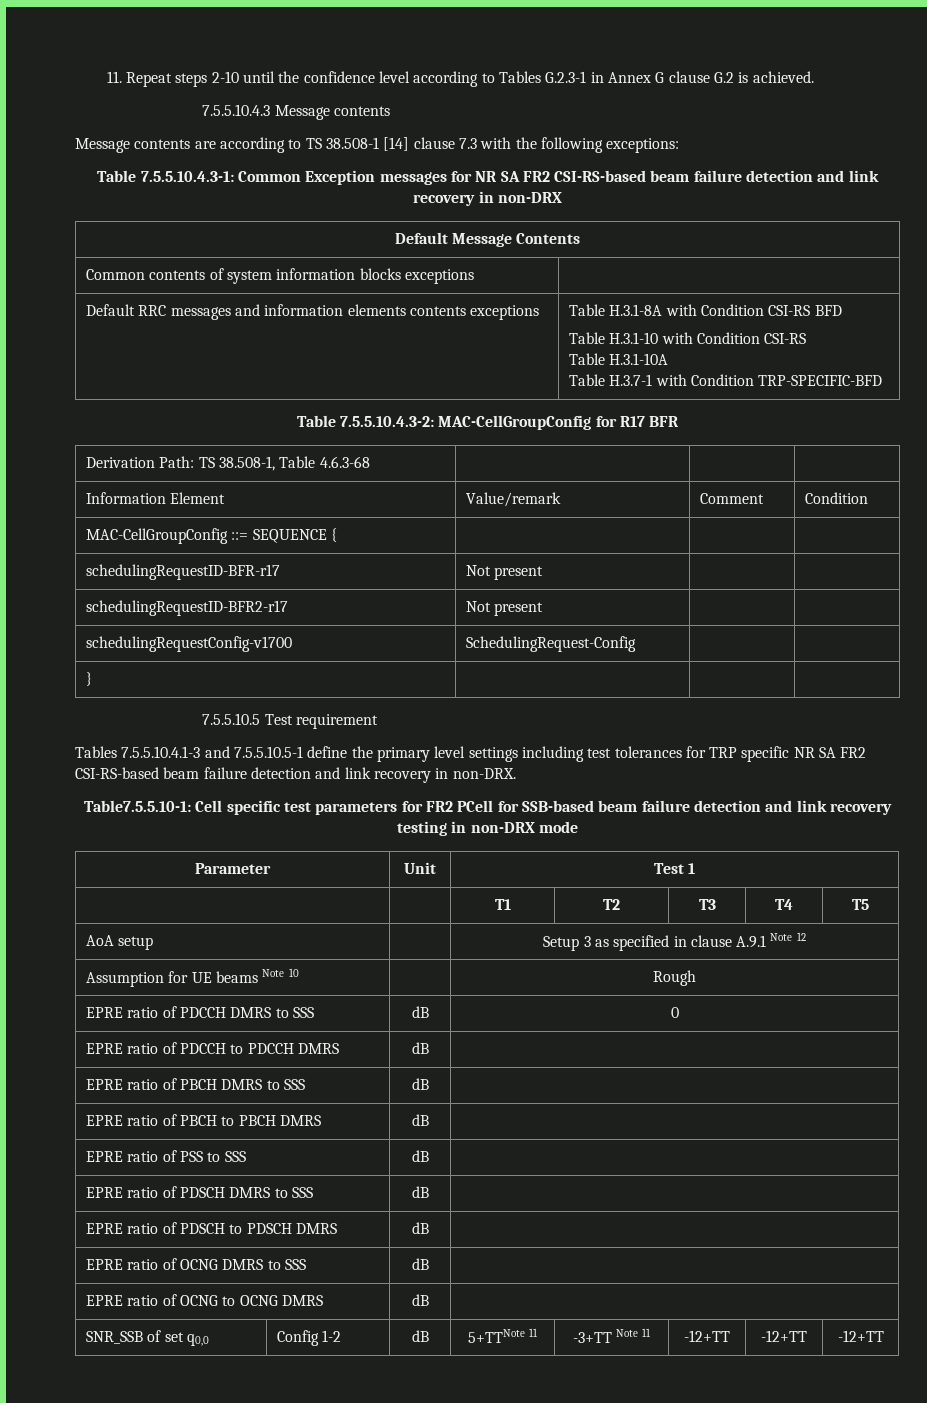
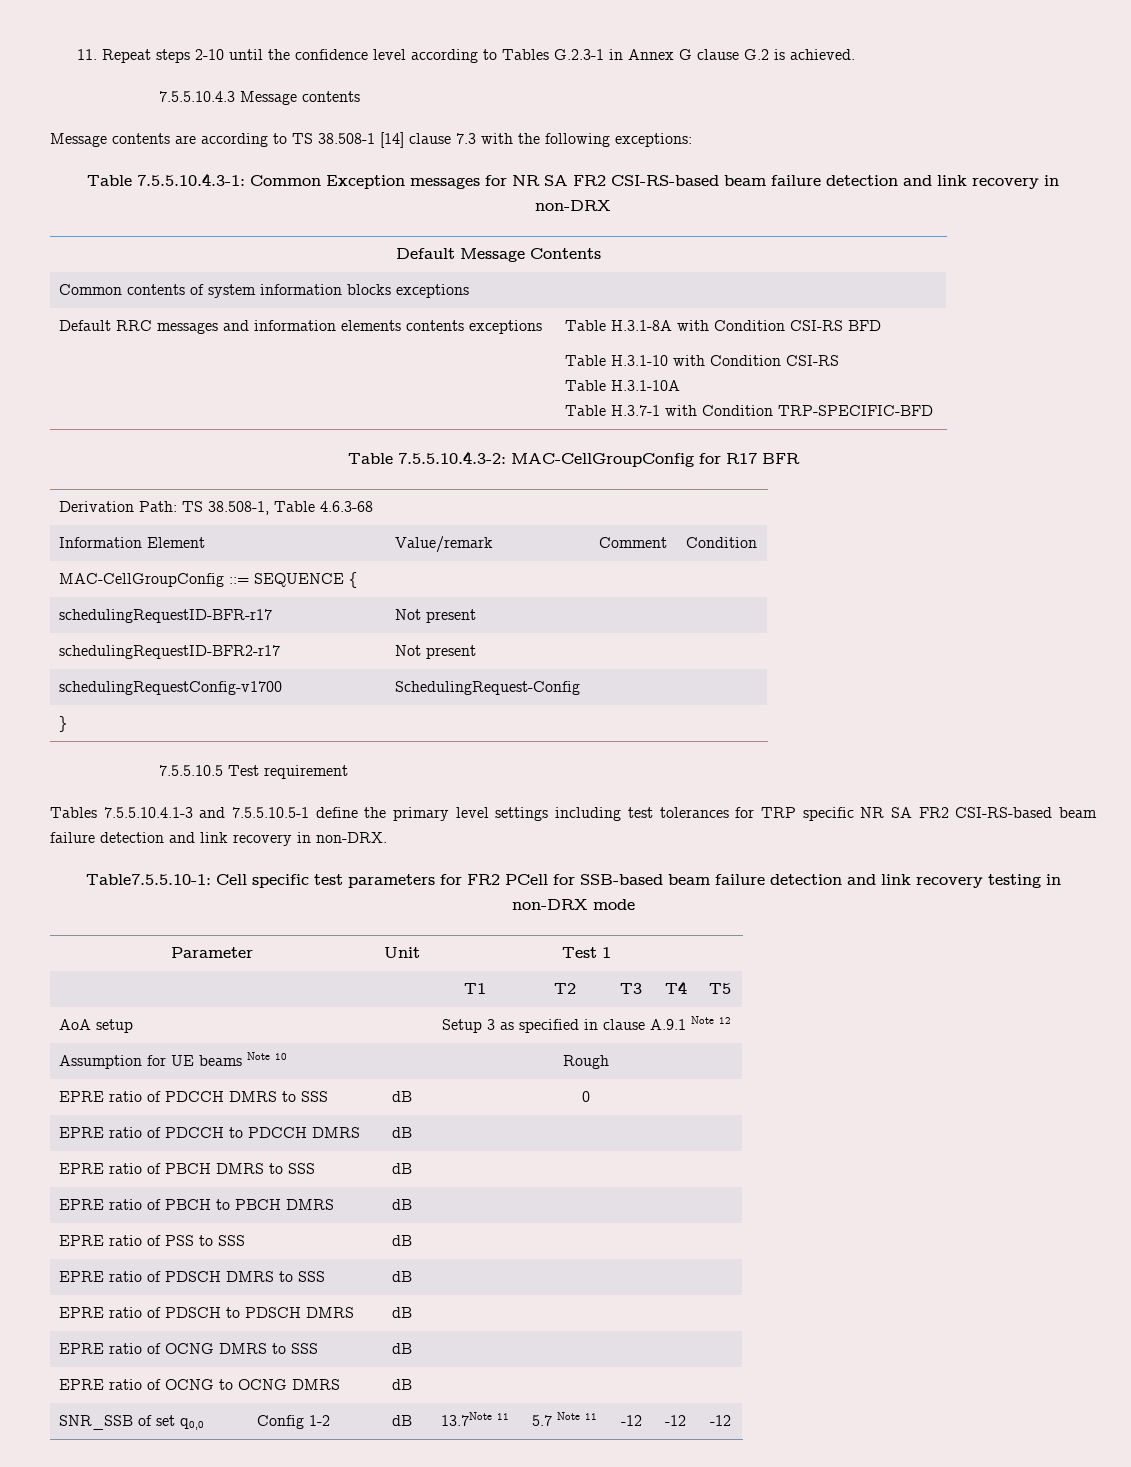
[467,1328,539,1343] [572,1332,612,1343] 5+TTNote 11 | -3+TT -> [441,1412,509,1426] [532,1415,552,1426] 13.7Note 11 | 5.7
[684,1330,730,1342] [761,1330,807,1342] [837,1330,884,1342] -12+TT | -12+TT | -12+TT -> [620,1415,642,1426] [665,1415,686,1426] [709,1415,731,1426] -12 | -12 | -12

